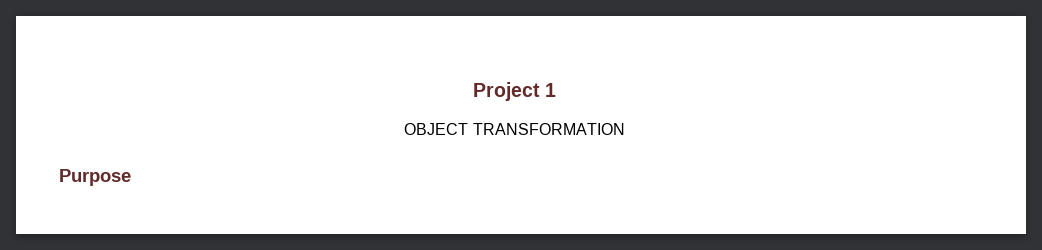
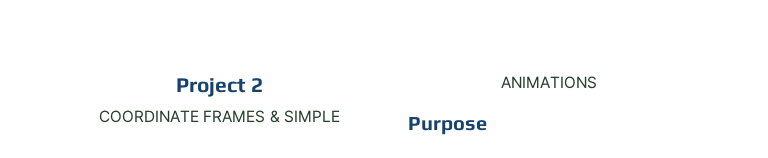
[545,83,557,97] [404,123,625,135] 1 // OBJECT TRANSFORMATION -> [251,78,264,92] [99,110,340,123] [500,76,597,89] 2 // COORDINATE FRAMES & SIMPLE ANIMATIONS

